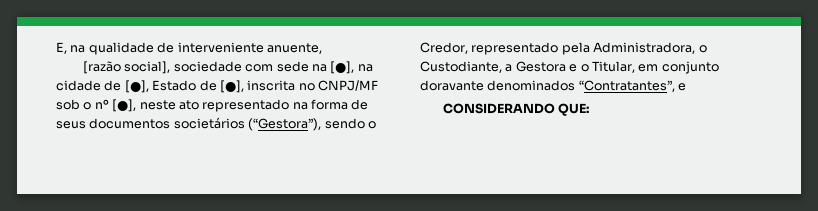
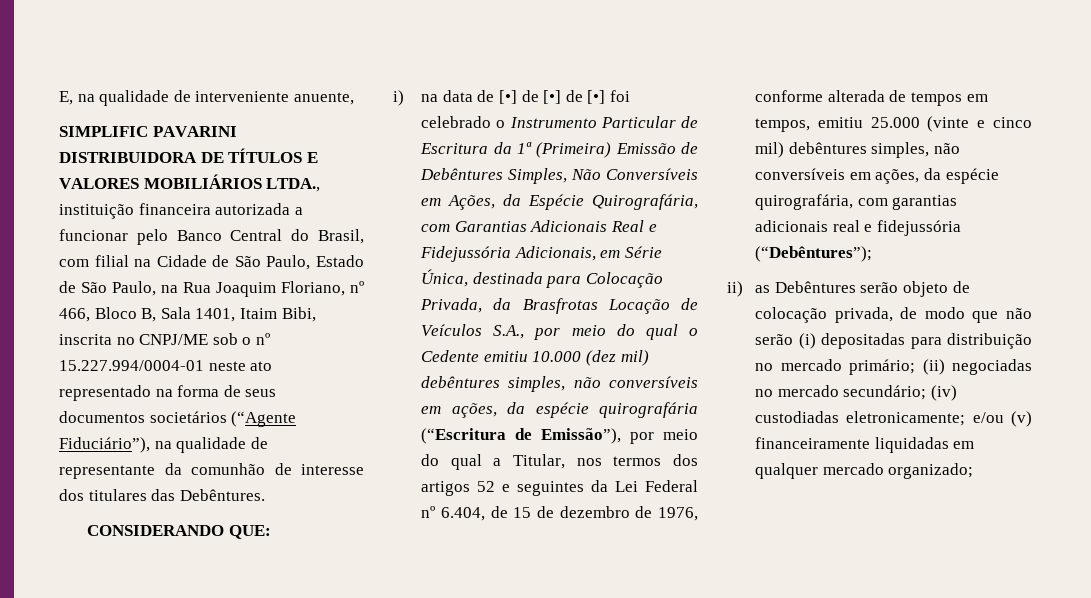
[83,61,373,74] [56,80,244,93] [razão social], sociedade com sede na [●], na cidade de [●], Estado de [●], -> [59,126,237,137] [59,148,318,163] [59,174,321,192] [59,203,303,219] [59,229,364,245] [59,255,365,270] [59,281,364,297] [59,307,316,322] SIMPLIFIC PAVARINI DISTRIBUIDORA DE TÍTULOS E VALORES MOBILIÁRIOS LTDA., instituição financeira autorizada a funcionar pelo Banco Central do Brasil, com filial na Cidade de São Paulo, Estado de São Paulo, na Rua Joaquim Floriano, nº 466, Bloco B, Sala 1401, Itaim Bibi,
[318,80,378,91] CNPJ/MF -> [139,334,209,345] CNPJ/ME
[112,99,137,112] [●], -> [59,360,204,371] 15.227.994/0004-01
[248,118,376,131] [420,42,707,55] [420,61,719,74] [420,80,687,92] [442,103,590,116] (“Gestora”), sendo o Credor, representado pela Administradora, o Custodiante, a Gestora e o Titular, em conjunto doravante denominados “Contratantes”, e // CONSIDERANDO QUE: -> [231,411,297,427] [59,437,268,453] [59,463,364,479] [59,489,265,501] [87,525,271,539] [393,90,630,106] [421,116,698,128] [420,142,698,158] [420,168,698,184] [421,194,698,210] [421,220,657,232] [420,246,662,262] [421,269,663,288] [420,298,698,314] [421,324,698,340] [421,350,649,366] [421,376,698,392] [421,402,698,418] [421,428,698,444] [421,454,698,470] [421,480,698,496] [421,506,698,521] [755,90,988,106] [755,116,1032,132] [755,142,960,158] [755,168,999,184] [755,194,958,210] [755,220,961,236] [755,246,873,262] [727,281,970,297] [755,307,1032,323] [755,333,1032,349] [755,359,1032,375] [755,385,957,401] [755,411,1032,427] [755,437,975,453] [755,463,974,479] (“Agente Fiduciário”), na qualidade de representante da comunhão de interesse dos titulares das Debêntures. // CONSIDERANDO QUE: // i) na data de [•] de [•] de [•] foi celebrado o Instrumento Particular de Escritura da 1ª (Primeira) Emissão de Debêntures Simples, Não Conversíveis em Ações, da Espécie Quirografária, com Garantias Adicionais Real e Fidejussória Adicionais, em Série Única, destinada para Colocação Privada, da Brasfrotas Locação de Veículos S.A., por meio do qual o Cedente emitiu 10.000 (dez mil) debêntures simples, não conversíveis em ações, da espécie quirografária (“Escritura de Emissão”), por meio do qual a Titular, nos termos dos artigos 52 e seguintes da Lei Federal nº 6.404, de 15 de dezembro de 1976, conforme alterada de tempos em tempos, emitiu 25.000 (vinte e cinco mil) debêntures simples, não conversíveis em ações, da espécie quirografária, com garantias adicionais real e fidejussória (“Debêntures”); // ii) as Debêntures serão objeto de colocação privada, de modo que não serão (i) depositadas para distribuição no mercado primário; (ii) negociadas no mercado secundário; (iv) custodiadas eletronicamente; e/ou (v) financeiramente liquidadas em qualquer mercado organizado;

